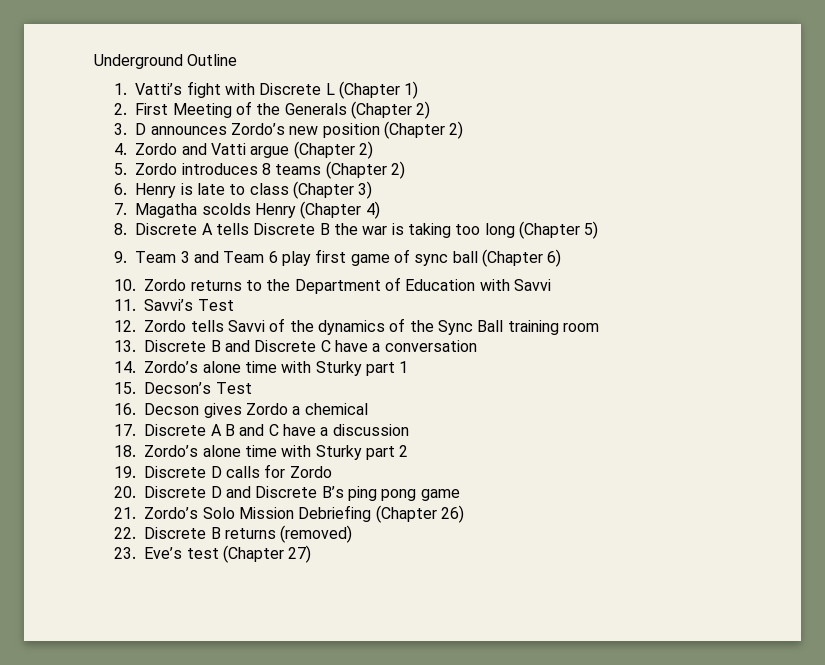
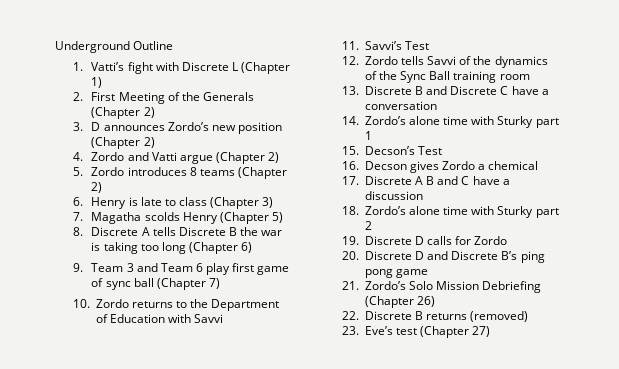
[365,201,380,219] 4) -> [271,212,283,223] 5)
[584,221,599,239] 5) -> [240,242,252,253] 6)
[547,249,562,267] 6) -> [208,278,220,289] 7)

